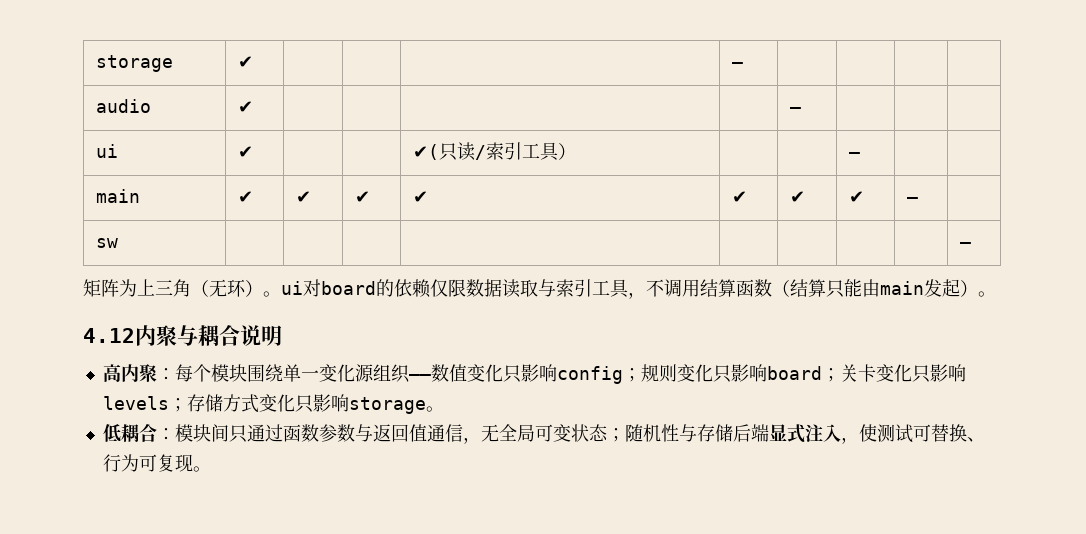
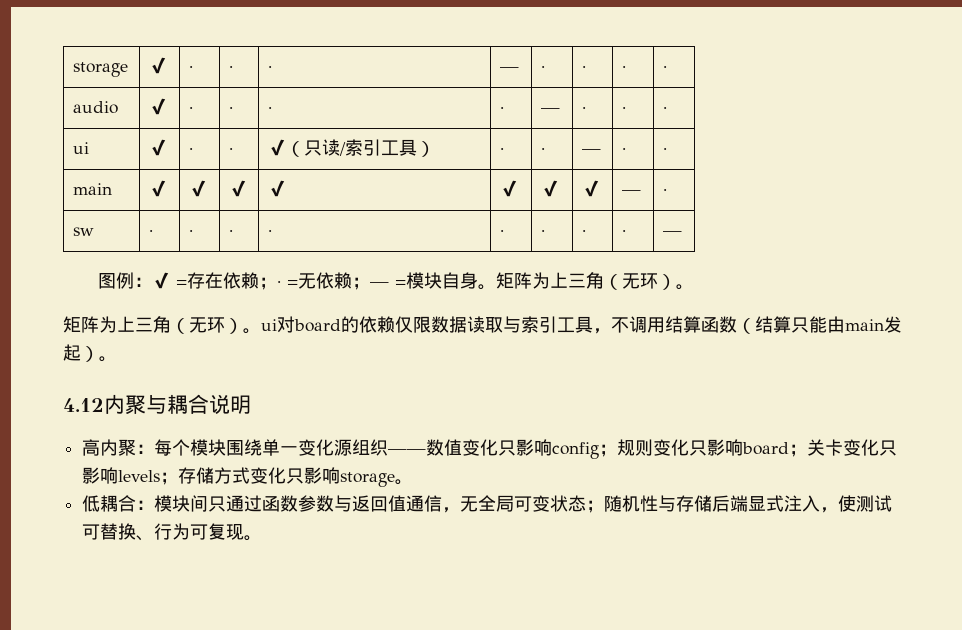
[732,62,744,68] [96,99,152,113] [238,101,254,113] [790,107,802,113] | | | — | | | | // audio | ✔ | | | | | — | | | -> [189,65,194,72] [229,65,234,72] [268,65,273,72] [500,67,520,72] [541,65,546,72] [582,65,587,72] [622,65,627,72] [663,65,668,72] [73,101,119,114] [149,98,168,115] [189,106,194,113] [229,106,234,113] [268,106,273,113] [500,106,505,113] [541,108,561,113] [582,106,587,113] [622,106,627,113] [663,106,668,113] · | · | · | — | · | · | · | · // audio | ✔ | · | · | · | · | — | · | · | ·
[413,144,440,160] | | ✔( -> [189,147,194,154] [229,147,234,154] [268,139,305,157] · | · | ✔（
[849,152,861,158] | | — | | -> [500,147,505,154] [541,147,546,154] [582,149,602,154] [622,147,627,154] [663,147,668,154] · | · | — | · | ·
(919, 200) none -> [663,188,668,195] ·
[960,242,972,248] | | | | | | | | — -> [149,229,154,236] [189,229,194,236] [229,229,234,236] [268,229,273,236] [500,229,505,236] [541,229,546,236] [582,229,587,236] [622,229,627,236] [663,231,683,236] [97,272,694,290] · | · | · | · | · | · | · | · | — // 图例：✔ =存在依赖；· =无依赖；— =模块自身。矩阵为上三角（无环）。

